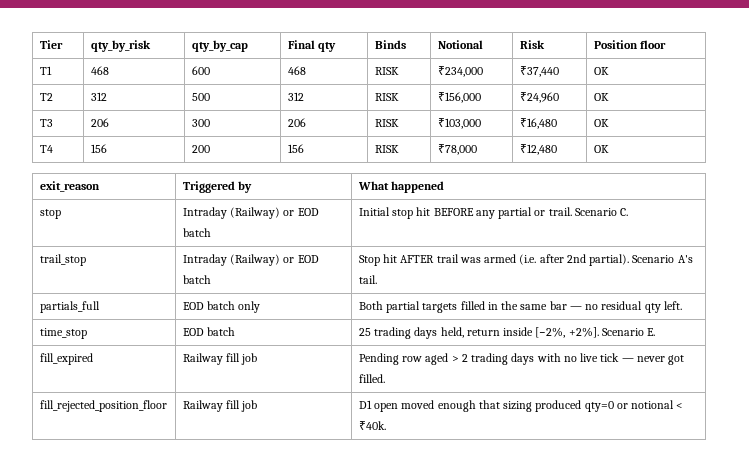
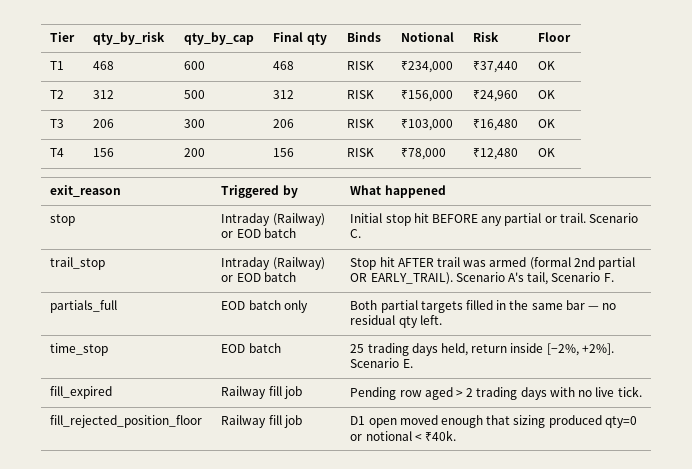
[593,40,667,49] Position floor -> [538,32,572,42] Floor
[519,254,693,266] [358,275,377,284] (i.e. after 2nd partial). Scenario A's tail. -> [529,257,636,270] [350,272,614,285] (formal 2nd partial OR EARLY_TRAIL). Scenario A's tail, Scenario F.
[600,353,685,365] [358,374,385,383] tick — never got filled. -> [617,386,642,397] tick.

